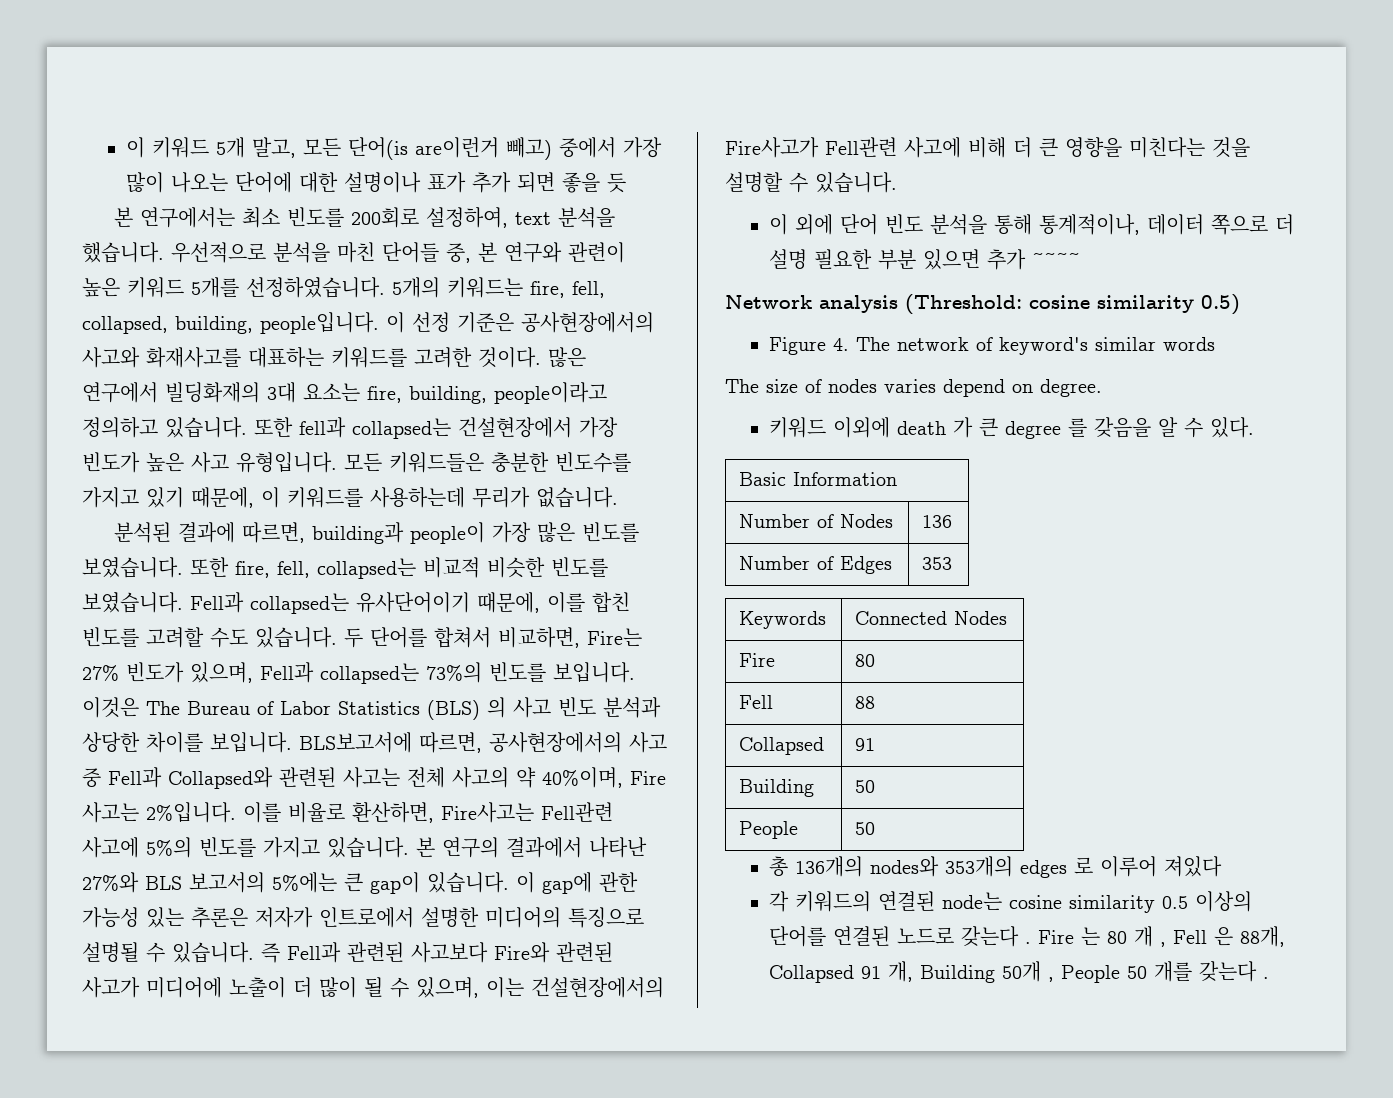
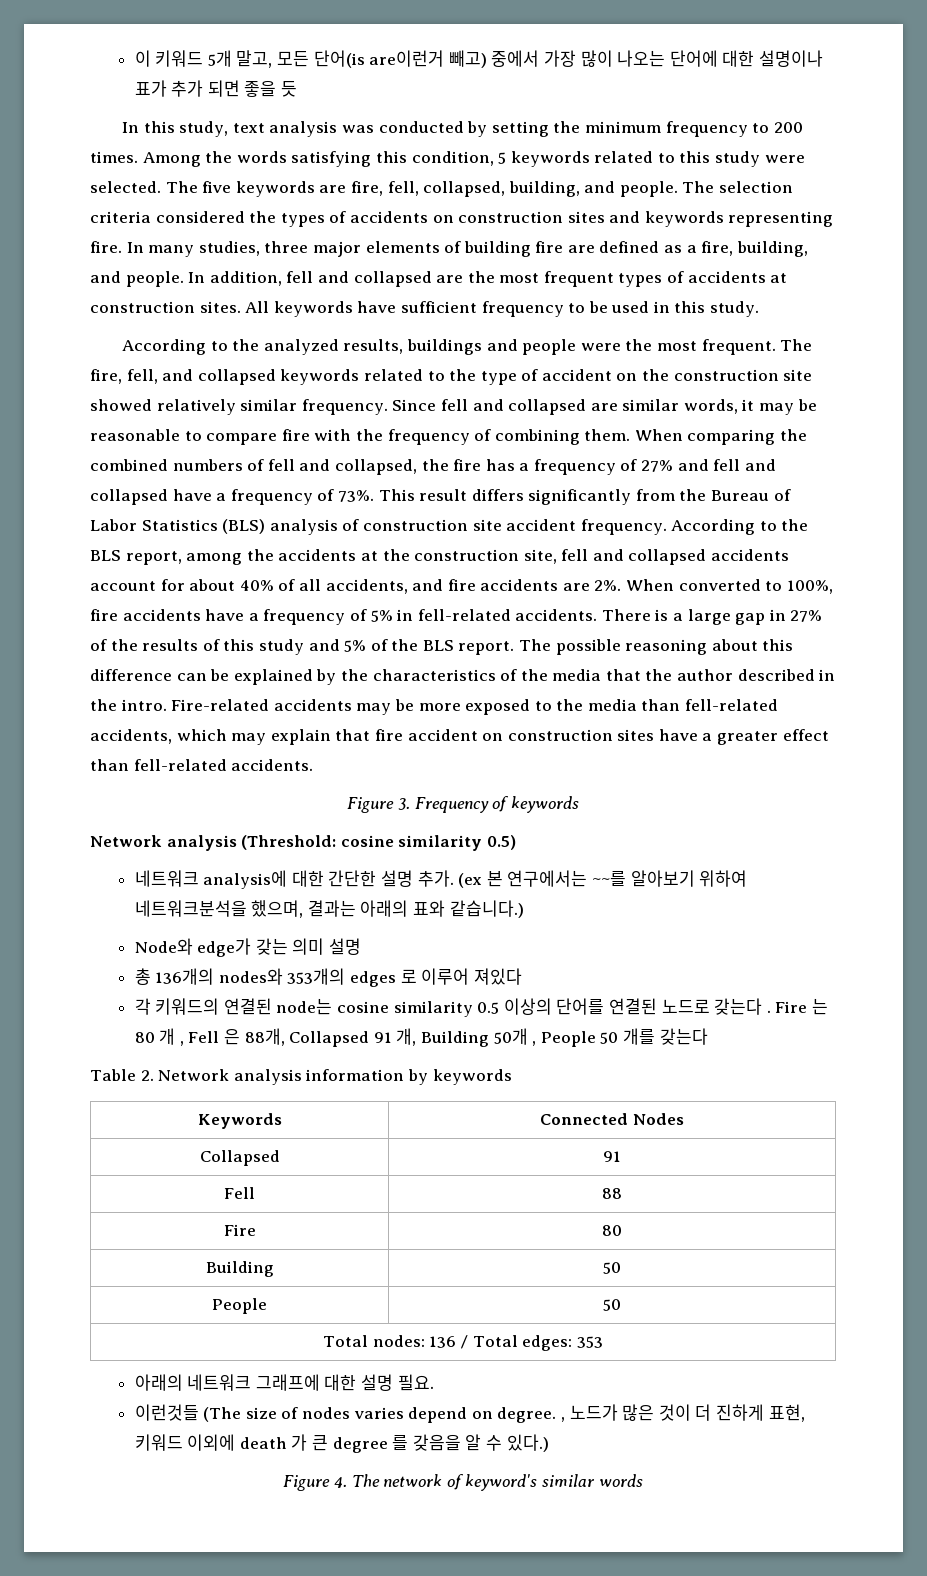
[113,207,615,228] [82,242,625,263] [82,277,605,298] [82,312,654,334] [82,347,586,368] [82,382,607,404] [82,417,618,439] [82,452,631,473] [82,487,618,508] [113,522,639,544] [82,557,608,579] [82,592,630,614] [82,627,642,648] [82,662,635,684] [82,697,180,718] 본 연구에서는 최소 빈도를 200회로 설정하여, text 분석을 했습니다. 우선적으로 분석을 마친 단어들 중, 본 연구와 관련이 높은 키워드 5개를 선정하였습니다. 5개의 키워드는 fire, fell, collapsed, building, people입니다. 이 선정 기준은 공사현장에서의 사고와 화재사고를 대표하는 키워드를 고려한 것이다. 많은 연구에서 빌딩화재의 3대 요소는 fire, building, people이라고 정의하고 있습니다. 또한 fell과 collapsed는 건설현장에서 가장 빈도가 높은 사고 유형입니다. 모든 키워드들은 충분한 빈도수를 가지고 있기 때문에, 이 키워드를 사용하는데 무리가 없습니다. // 분석된 결과에 따르면, building과 people이 가장 많은 빈도를 보였습니다. 또한 fire, fell, collapsed는 비교적 비슷한 빈도를 보였습니다. Fell과 collapsed는 유사단어이기 때문에, 이를 합친 빈도를 고려할 수도 있습니다. 두 단어를 합쳐서 비교하면, Fire는 27% 빈도가 있으며, Fell과 collapsed는 73%의 빈도를 보입니다. 이것은 The -> [122,121,803,137] [90,151,805,167] [90,181,794,197] [90,211,834,227] [90,241,808,257] [90,271,788,287] [90,301,760,317] [122,339,813,355] [90,369,813,385] [90,399,817,415] [90,429,808,445] [90,459,776,475] [90,489,707,505] In this study, text analysis was conducted by setting the minimum frequency to 200 times. Among the words satisfying this condition, 5 keywords related to this study were selected. The five keywords are fire, fell, collapsed, building, and people. The selection criteria considered the types of accidents on construction sites and keywords representing fire. In many studies, three major elements of building fire are defined as a fire, building, and people. In addition, fell and collapsed are the most frequent types of accidents at construction sites. All keywords have sufficient frequency to be used in this study. // According to the analyzed results, buildings and people were the most frequent. The fire, fell, and collapsed keywords related to the type of accident on the construction site showed relatively similar frequency. Since fell and collapsed are similar words, it may be reasonable to compare fire with the frequency of combining them. When comparing the combined numbers of fell and collapsed, the fire has a frequency of 27% and fell and collapsed have a frequency of 73%. This result differs significantly from the
[487,697,661,718] [82,732,667,753] [82,767,666,789] [82,802,613,823] [82,837,647,858] [82,872,638,894] [82,907,644,928] [82,942,613,963] [82,977,664,998] [725,137,1250,158] [725,172,897,193] [769,214,1295,235] [769,249,1081,270] 의 사고 빈도 분석과 상당한 차이를 보입니다. BLS보고서에 따르면, 공사현장에서의 사고 중 Fell과 Collapsed와 관련된 사고는 전체 사고의 약 40%이며, Fire 사고는 2%입니다. 이를 비율로 환산하면, Fire사고는 Fell관련 사고에 5%의 빈도를 가지고 있습니다. 본 연구의 결과에서 나타난 27%와 BLS 보고서의 5%에는 큰 gap이 있습니다. 이 gap에 관한 가능성 있는 추론은 저자가 인트로에서 설명한 미디어의 특징으로 설명될 수 있습니다. 즉 Fell과 관련된 사고보다 Fire와 관련된 사고가 미디어에 노출이 더 많이 될 수 있으며, 이는 건설현장에서의 Fire사고가 Fell관련 사고에 비해 더 큰 영향을 미친다는 것을 설명할 수 있습니다. // 이 외에 단어 빈도 분석을 통해 통계적이나, 데이터 쪽으로 더 설명 필요한 부분 있으면 추가 ~~~~ -> [269,519,809,535] [90,549,790,565] [90,579,833,594] [90,609,823,625] [90,639,794,655] [90,669,836,685] [90,699,779,715] [90,729,829,745] [90,759,314,771] [347,796,579,813] analysis of construction site accident frequency. According to the BLS report, among the accidents at the construction site, fell and collapsed accidents account for about 40% of all accidents, and fire accidents are 2%. When converted to 100%, fire accidents have a frequency of 5% in fell-related accidents. There is a large gap in 27% of the results of this study and 5% of the BLS report. The possible reasoning about this difference can be explained by the characteristics of the media that the author described in the intro. Fire-related accidents may be more exposed to the media than fell-related accidents, which may explain that fire accident on construction sites have a greater effect than fell-related accidents. // Figure 3. Frequency of keywords
[769,337,1216,355] [725,379,1102,397] [769,417,1255,439] [739,472,898,486] [739,514,894,528] [922,515,953,528] [739,556,893,574] [922,557,953,570] [739,611,827,629] [855,611,1008,625] [739,653,776,667] [855,654,876,667] [739,695,774,709] [855,696,876,709] [739,737,825,755] [855,738,876,751] [739,779,815,797] [855,780,876,793] [739,821,799,839] [855,822,876,835] Figure 4. The network of keyword's similar words // The size of nodes varies depend on degree. // 키워드 이외에 death 가 큰 degree 를 갖음을 알 수 있다. // Basic Information // Number of Nodes | 136 // Number of Edges | 353 // Keywords | Connected Nodes // Fire | 80 // Fell | 88 // Collapsed | 91 // Building | 50 // People | 50 -> [134,870,748,889] [134,900,524,918] [134,938,362,957] 네트워크 analysis에 대한 간단한 설명 추가. (ex 본 연구에서는 ~~를 알아보기 위하여 네트워크분석을 했으며, 결과는 아래의 표와 같습니다.) // Node와 edge가 갖는 의미 설명
[1263,977,1270,979] . -> [90,1069,512,1085] [197,1113,282,1129] [540,1113,684,1125] [199,1150,280,1166] [603,1151,621,1162] [224,1187,255,1199] [602,1188,622,1199] [223,1224,256,1236] [602,1225,622,1236] [205,1261,274,1277] [603,1262,621,1274] [212,1298,267,1314] [603,1299,621,1311] [323,1335,603,1351] [134,1374,434,1391] [134,1404,805,1423] [134,1434,549,1453] [283,1474,643,1491] // Table 2. Network analysis information by keywords // Keywords | Connected Nodes // Collapsed | 91 // Fell | 88 // Fire | 80 // Building | 50 // People | 50 // Total nodes: 136 / Total edges: 353 // 아래의 네트워크 그래프에 대한 설명 필요. // 이런것들 (The size of nodes varies depend on degree. , 노드가 많은 것이 더 진하게 표현, 키워드 이외에 death 가 큰 degree 를 갖음을 알 수 있다.) // Figure 4. The network of keyword's similar words

